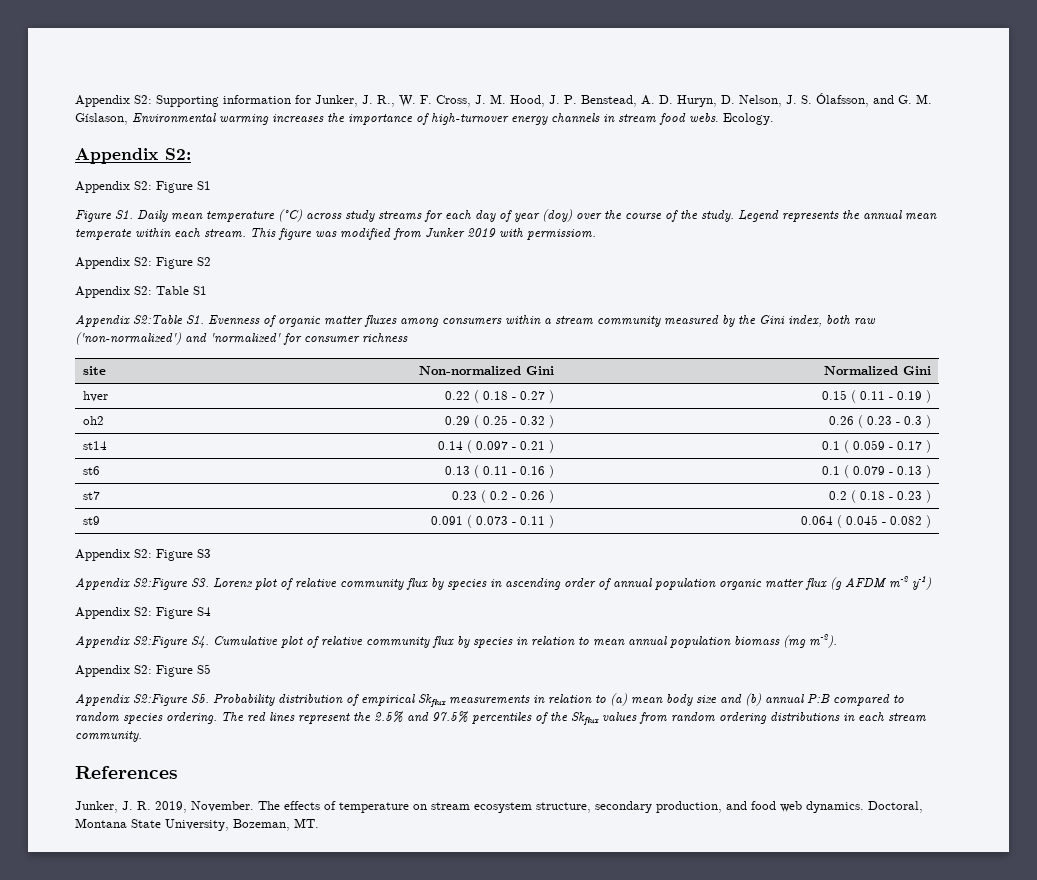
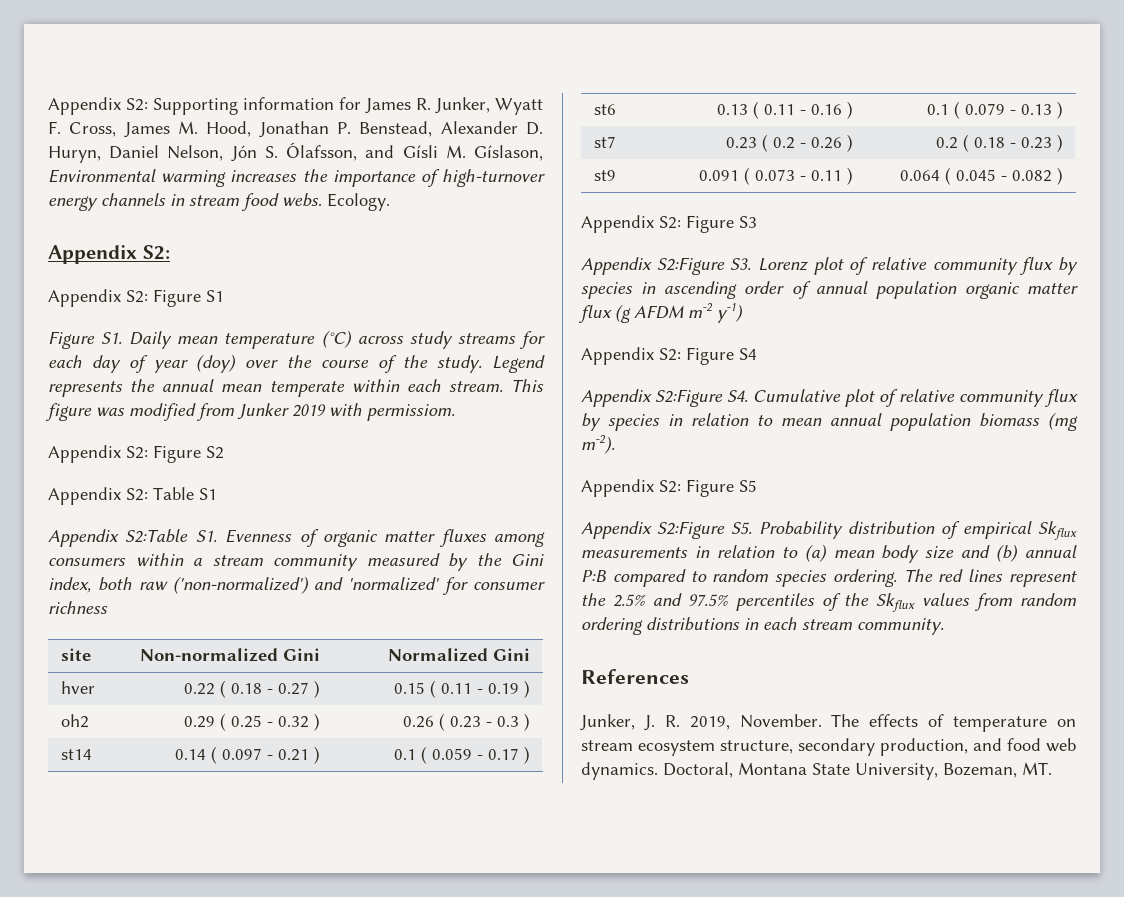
[315,95,416,107] Junker, J. R., W. -> [365,97,543,115] James R. Junker, Wyatt
[475,95,486,104] J. -> [123,122,170,138] James
[549,95,560,104] J. -> [258,121,329,138] Jonathan
[641,95,655,105] A. -> [440,121,518,134] Alexander
[721,95,797,107] D. Nelson, J. -> [109,145,257,162] Daniel Nelson, Jón
[898,95,912,104] G. -> [402,145,438,158] Gísli

